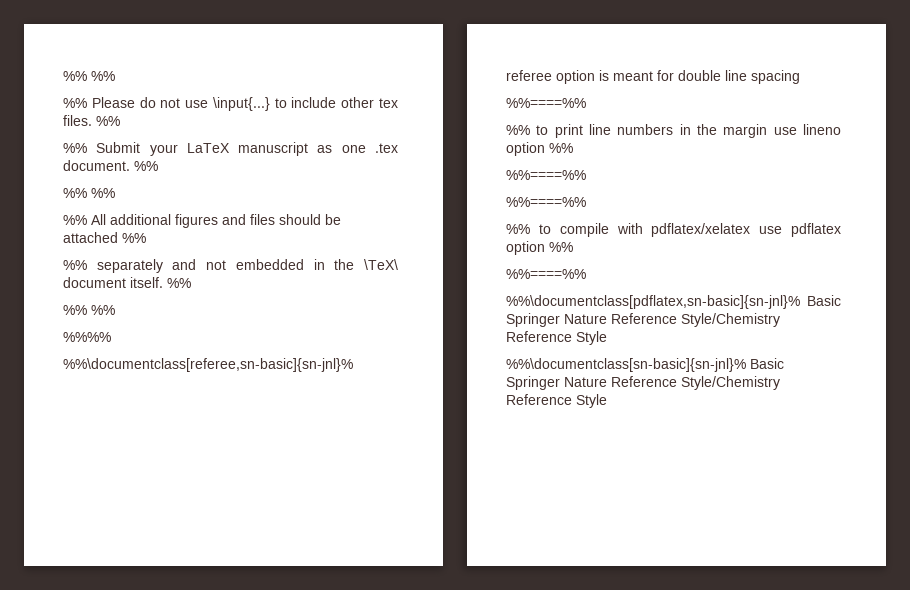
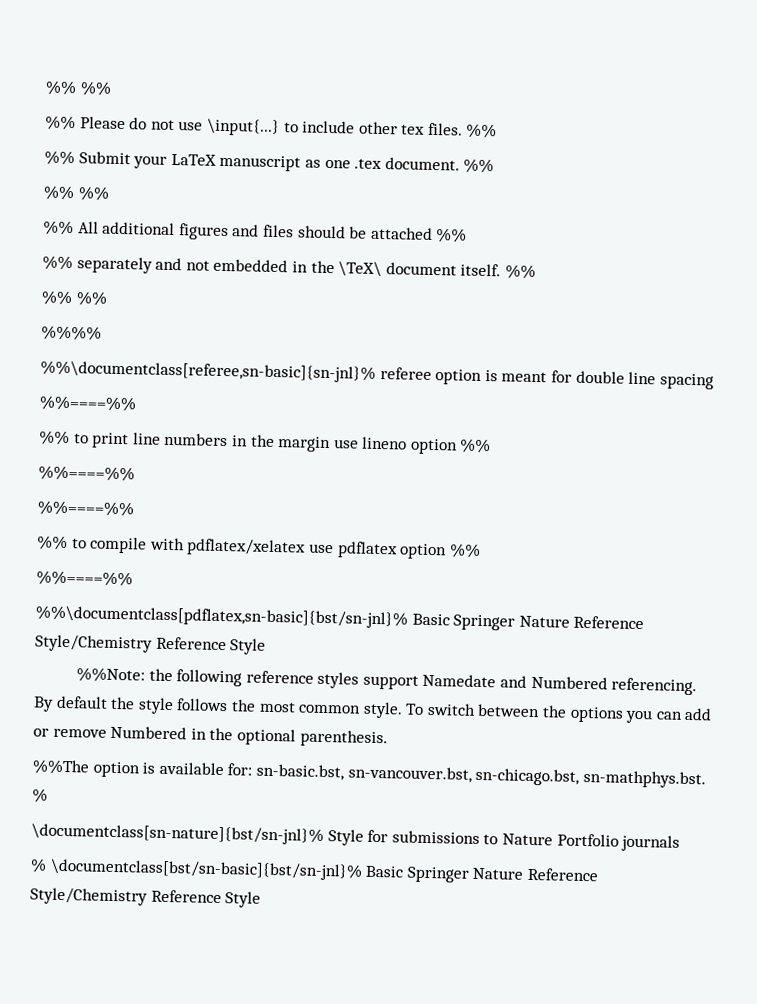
[506,295,800,309] %%\documentclass[pdflatex,sn-basic]{sn-jnl}% -> [35,605,408,629] %%\documentclass[pdflatex,sn-basic]{bst/sn-jnl}%
[506,358,746,372] %%\documentclass[sn-basic]{sn-jnl}% -> [75,667,698,696] [33,695,713,724] [33,725,388,748] [32,759,706,789] [32,788,48,803] [31,823,681,852] [30,858,363,881] %%Note: the following reference styles support Namedate and Numbered referencing. By default the style follows the most common style. To switch between the options you can add or remove Numbered in the optional parenthesis. // %%The option is available for: sn-basic.bst, sn-vancouver.bst, sn-chicago.bst, sn-mathphys.bst. % // \documentclass[sn-nature]{bst/sn-jnl}% Style for submissions to Nature Portfolio journals // % \documentclass[bst/sn-basic]{bst/sn-jnl}%

